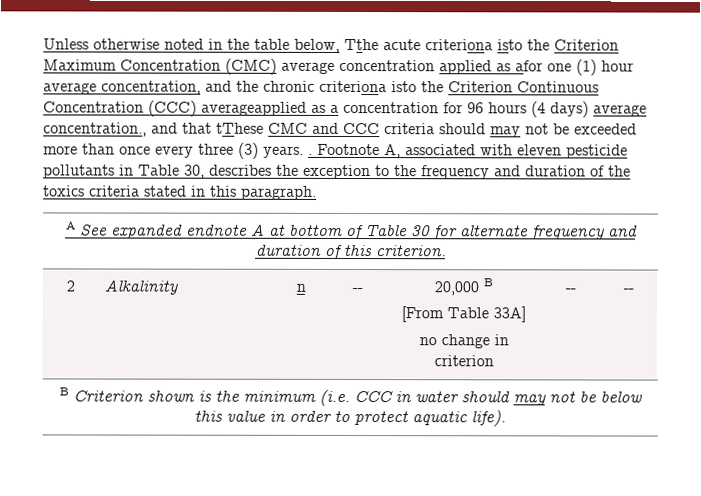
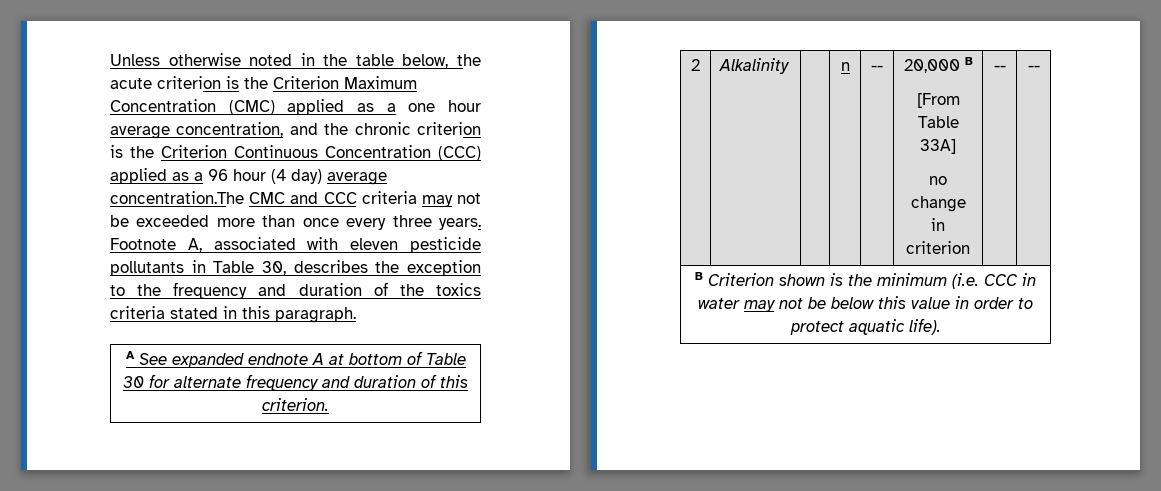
[344,38,523,51] Tthe acute criteriona isto -> [457,54,481,66] [110,76,239,89] the acute criterion is
[281,59,597,76] average concentration applied as afor one (1) -> [287,99,436,115] applied as a one
[319,80,417,93] criteriona isto -> [417,122,481,135] [110,145,123,158] criterion is
[201,101,647,118] [43,122,264,137] averageapplied as a concentration for 96 hours (4 days) average concentration., and that tThese -> [110,168,387,185] [110,191,244,204] applied as a 96 hour (4 day) average concentration.The
[439,123,486,135] should -> (417, 197) none
[238,142,313,159] (3) years. . -> [439,218,481,230] years.
[461,391,510,403] should -> (740, 303) none

